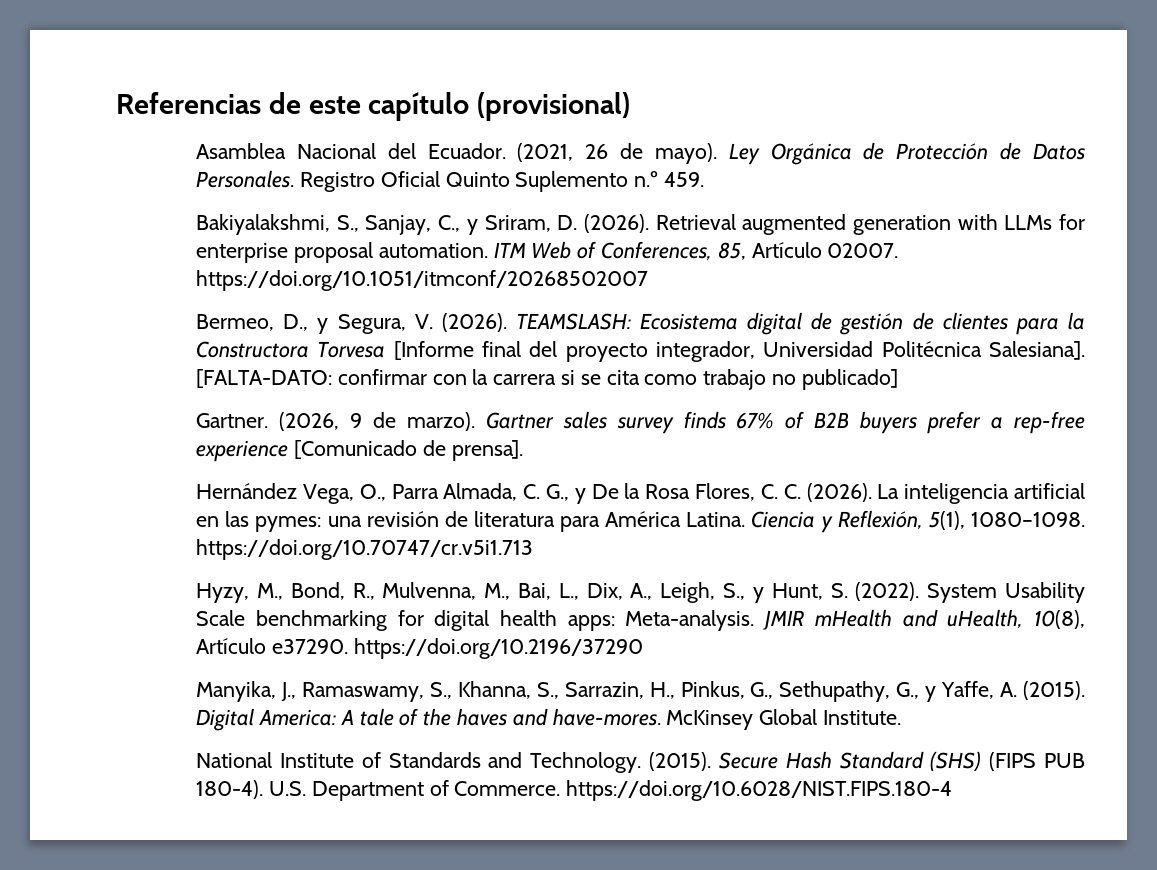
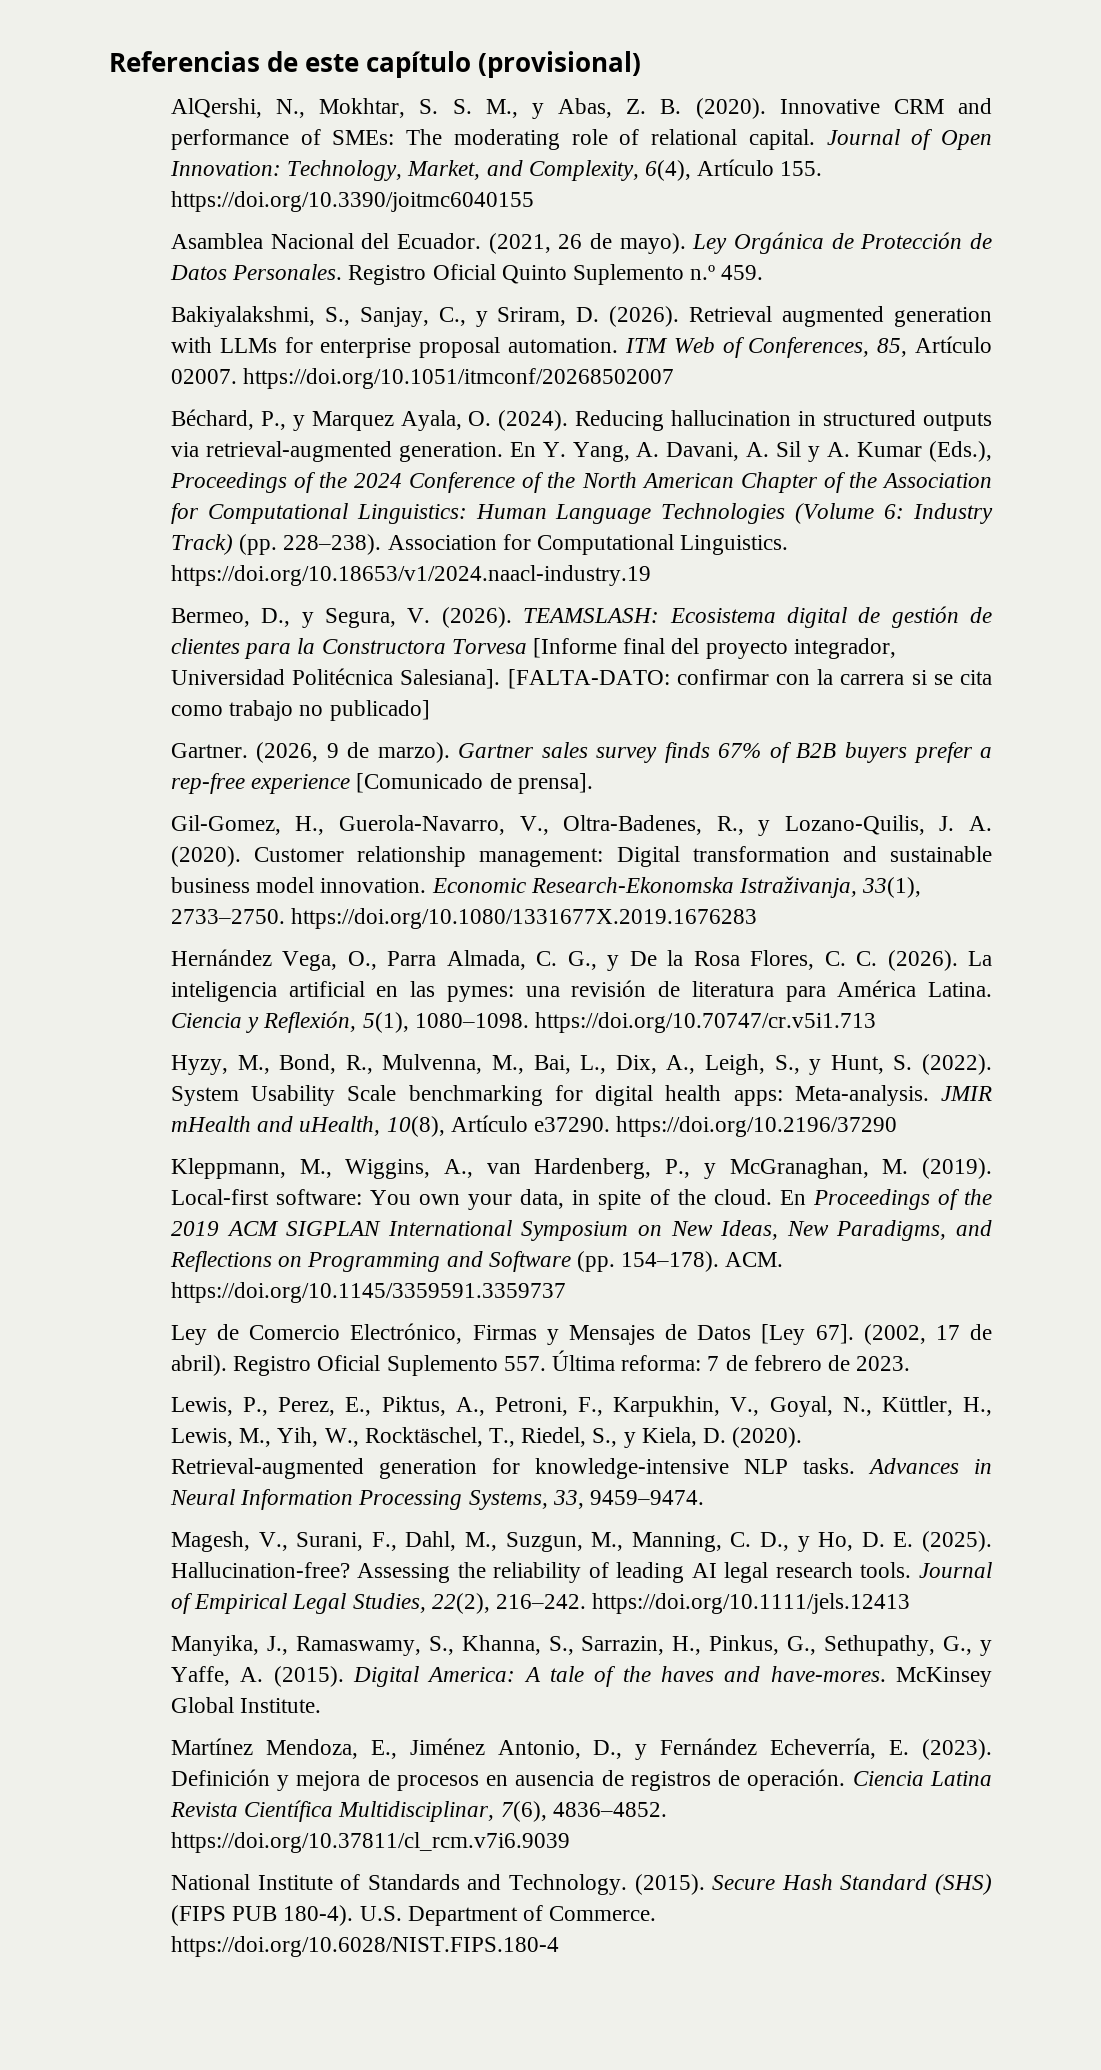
(631, 106) none -> [170,98,993,119] [170,129,992,150] [169,159,823,181] [170,191,534,212] // AlQershi, N., Mokhtar, S. S. M., y Abas, Z. B. (2020). Innovative CRM and performance of SMEs: The moderating role of relational capital. Journal of Open Innovation: Technology, Market, and Complexity, 6(4), Artículo 155. https://doi.org/10.3390/joitmc6040155
(649, 280) none -> [170,409,993,431] [170,441,992,462] [169,472,993,493] [170,503,993,524] [170,534,789,555] [170,565,651,586] // Béchard, P., y Marquez Ayala, O. (2024). Reducing hallucination in structured outputs via retrieval-augmented generation. En Y. Yang, A. Davani, A. Sil y A. Kumar (Eds.), Proceedings of the 2024 Conference of the North American Chapter of the Association for Computational Linguistics: Human Language Technologies (Volume 6: Industry Track) (pp. 228–238). Association for Computational Linguistics. https://doi.org/10.18653/v1/2024.naacl-industry.19
(524, 450) none -> [170,815,992,836] [170,846,992,867] [170,876,922,898] [170,908,758,929] // Gil-Gomez, H., Guerola-Navarro, V., Oltra-Badenes, R., y Lozano-Quilis, J. A. (2020). Customer relationship management: Digital transformation and sustainable business model innovation. Economic Research-Ekonomska Istraživanja, 33(1), 2733–2750. https://doi.org/10.1080/1331677X.2019.1676283
(643, 648) none -> [170,1158,992,1179] [170,1189,992,1210] [170,1220,993,1241] [169,1251,784,1272] [170,1282,566,1303] [170,1323,993,1345] [170,1350,911,1376] [170,1396,993,1417] [170,1427,803,1448] [170,1458,992,1479] [169,1489,704,1510] [170,1531,992,1552] [170,1562,993,1583] [170,1593,911,1614] // Kleppmann, M., Wiggins, A., van Hardenberg, P., y McGranaghan, M. (2019). Local-first software: You own your data, in spite of the cloud. En Proceedings of the 2019 ACM SIGPLAN International Symposium on New Ideas, New Paradigms, and Reflections on Programming and Software (pp. 154–178). ACM. https://doi.org/10.1145/3359591.3359737 // Ley de Comercio Electrónico, Firmas y Mensajes de Datos [Ley 67]. (2002, 17 de abril). Registro Oficial Suplemento 557. Última reforma: 7 de febrero de 2023. // Lewis, P., Perez, E., Piktus, A., Petroni, F., Karpukhin, V., Goyal, N., Küttler, H., Lewis, M., Yih, W., Rocktäschel, T., Riedel, S., y Kiela, D. (2020). Retrieval-augmented generation for knowledge-intensive NLP tasks. Advances in Neural Information Processing Systems, 33, 9459–9474. // Magesh, V., Surani, F., Dahl, M., Suzgun, M., Manning, C. D., y Ho, D. E. (2025). Hallucination-free? Assessing the reliability of leading AI legal research tools. Journal of Empirical Legal Studies, 22(2), 216–242. https://doi.org/10.1111/jels.12413
(901, 717) none -> [170,1738,992,1760] [170,1769,992,1791] [169,1800,667,1822] [170,1832,570,1853] // Martínez Mendoza, E., Jiménez Antonio, D., y Fernández Echeverría, E. (2023). Definición y mejora de procesos en ausencia de registros de operación. Ciencia Latina Revista Científica Multidisciplinar, 7(6), 4836–4852. https://doi.org/10.37811/cl_rcm.v7i6.9039

